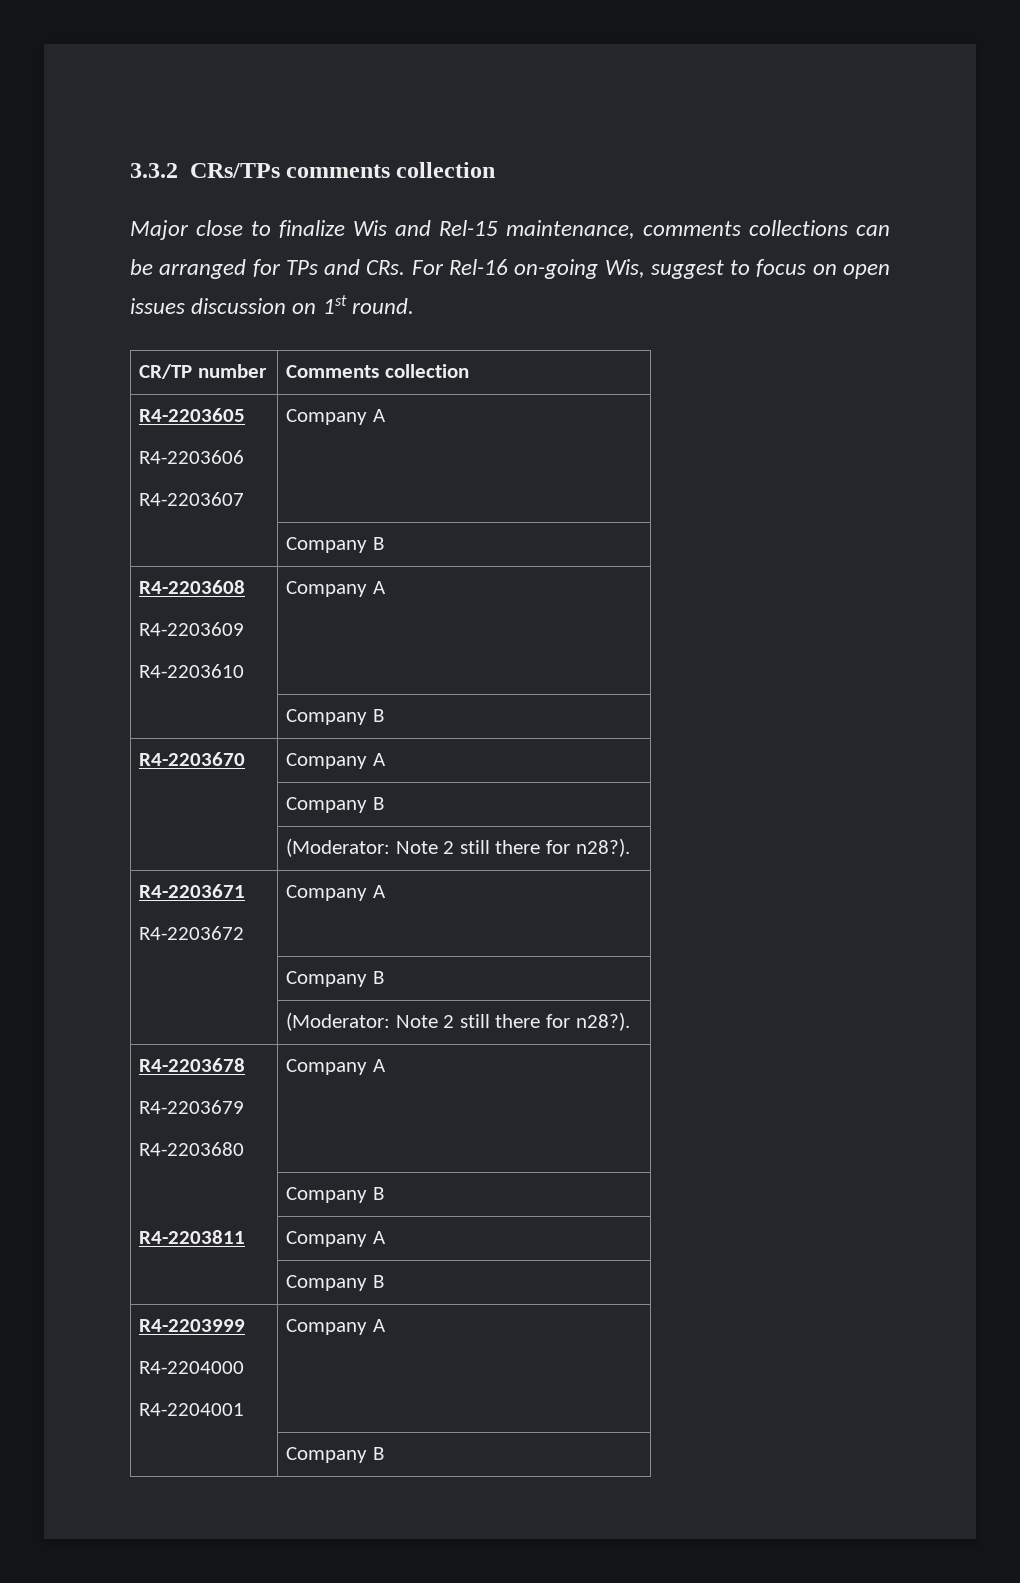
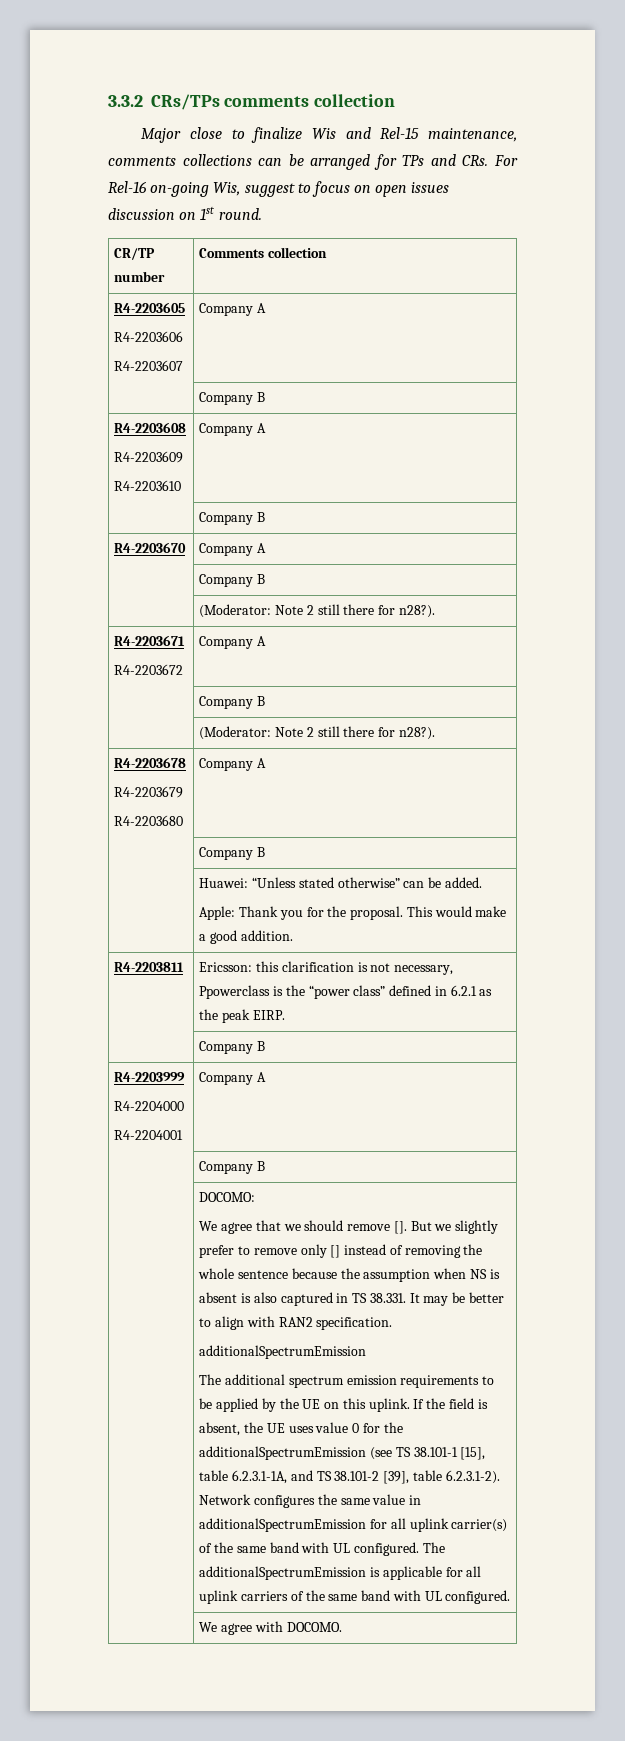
[139,1230,246,1244] [286,1231,386,1247] R4-2203811 | Company A -> [199,877,482,888] [199,906,507,920] [199,930,293,944] [114,962,185,972] [199,961,454,975] [199,985,493,999] [199,1009,285,1023] | Huawei: “Unless stated otherwise” can be added. // Apple: Thank you for the proposal. This would make a good addition. // R4-2203811 | Ericsson: this clarification is not necessary, Ppowerclass is the “power class” defined in 6.2.1 as the peak EIRP.
(384, 1453) none -> [199,1192,256,1202] [199,1220,499,1234] [199,1244,483,1258] [198,1268,500,1282] [199,1292,505,1306] [199,1316,393,1330] [199,1345,367,1359] [199,1374,495,1388] [199,1398,488,1412] [199,1422,403,1436] [199,1446,486,1460] [199,1470,500,1484] [199,1494,422,1508] [199,1518,508,1532] [199,1542,445,1556] [199,1566,482,1580] [199,1590,511,1604] [199,1621,342,1635] // | DOCOMO: // We agree that we should remove []. But we slightly prefer to remove only [] instead of removing the whole sentence because the assumption when NS is absent is also captured in TS 38.331. It may be better to align with RAN2 specification. // additionalSpectrumEmission // The additional spectrum emission requirements to be applied by the UE on this uplink. If the field is absent, the UE uses value 0 for the additionalSpectrumEmission (see TS 38.101-1 [15], table 6.2.3.1-1A, and TS 38.101-2 [39], table 6.2.3.1-2). Network configures the same value in additionalSpectrumEmission for all uplink carrier(s) of the same band with UL configured. The additionalSpectrumEmission is applicable for all uplink carriers of the same band with UL configured. // | We agree with DOCOMO.

